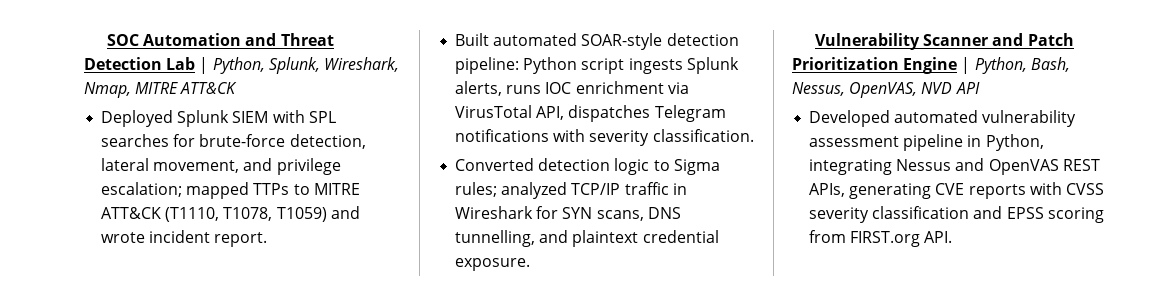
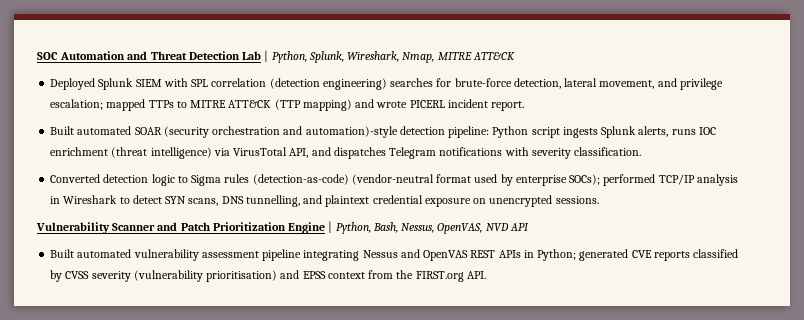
(336, 117) none -> [211,78,387,90] correlation (detection engineering)
[165,207,327,222] (T1110, T1078, T1059) -> [274,99,352,111] (TTP mapping)
(146, 237) none -> [409,100,445,108] PICERL
[581,33,663,50] SOAR-style -> [134,126,398,138] SOAR (security orchestration and automation)-style
(664, 87) none -> [111,147,212,159] (threat intelligence)
(565, 113) none -> [311,147,331,156] and
[455,182,687,199] [455,206,559,219] rules; analyzed TCP/IP traffic in Wireshark for -> [224,174,738,186] [50,195,162,204] rules (detection-as-code) (vendor-neutral format used by enterprise SOCs); performed TCP/IP analysis in Wireshark to detect
[455,258,531,271] exposure. -> [424,195,599,207] exposure on unencrypted sessions.
[809,110,891,127] Developed -> [50,249,75,258] Built
[967,134,1044,151] in Python, -> (302, 255) none
[809,182,1104,199] [809,206,1104,223] [809,230,847,243] APIs, generating CVE reports with CVSS severity classification and EPSS scoring from -> [498,249,739,261] [50,270,414,282] APIs in Python; generated CVE reports classified by CVSS severity (vulnerability prioritisation) and EPSS context from the

